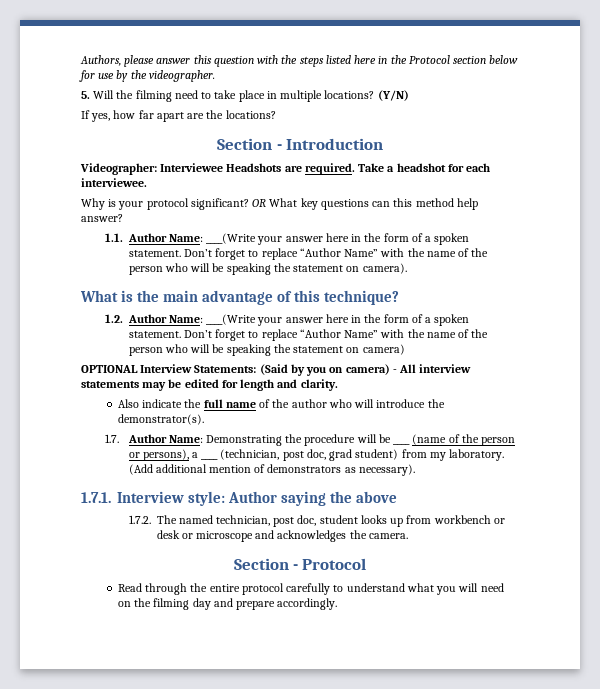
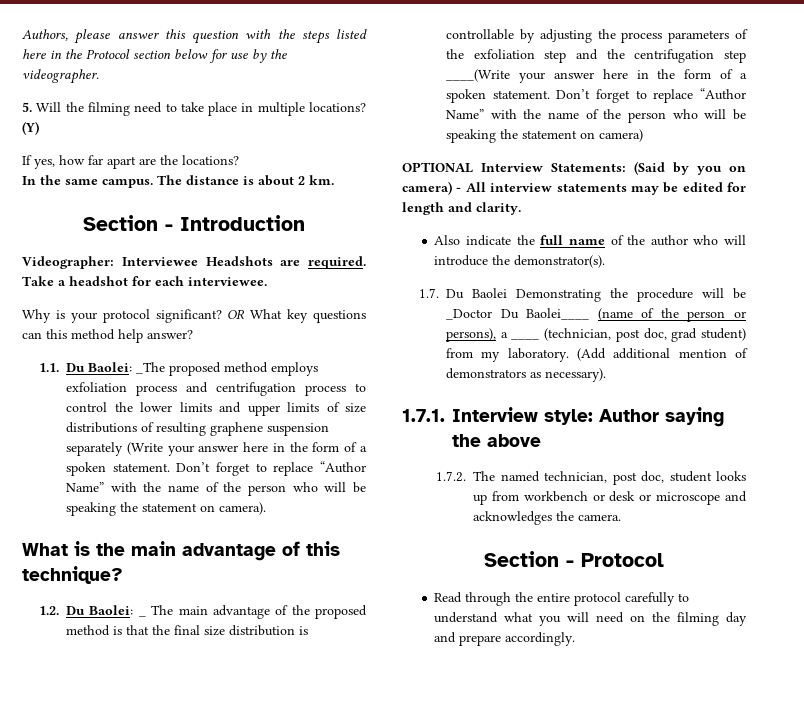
[377,90,409,101] (Y/N) -> [22,121,39,135] (Y)
(276, 114) none -> [22,175,334,188] // In the same campus. The distance is about 2 km.
[127,233,257,244] Author Name: ____(Write -> [66,362,319,376] [66,382,366,396] [66,402,367,416] [66,422,330,436] [66,442,163,456] Du Baolei: _The proposed method employs exfoliation process and centrifugation process to control the lower limits and upper limits of size distributions of resulting graphene suspension separately (Write
[127,314,203,323] Author Name: -> [66,605,134,615] [138,615,146,617] [151,605,367,619] [66,625,309,636] [446,29,748,43] [446,49,746,63] Du Baolei: _ The main advantage of the proposed method is that the final size distribution is controllable by adjusting the process parameters of the exfoliation step and the centrifugation step
[127,434,203,443] Author Name: -> [446,288,508,299] Du Baolei
[393,443,411,445] ____ -> [446,308,590,320] _Doctor Du Baolei____

